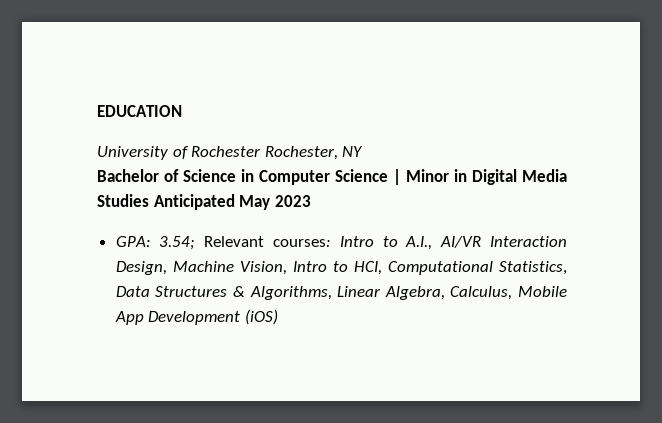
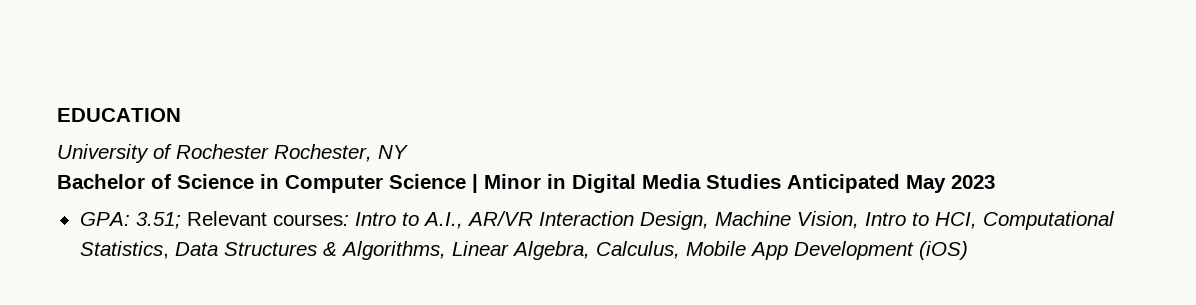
[159,236,196,250] 3.54; -> [135,212,181,229] 3.51;
[440,236,482,248] AI/VR -> [466,211,533,226] AR/VR

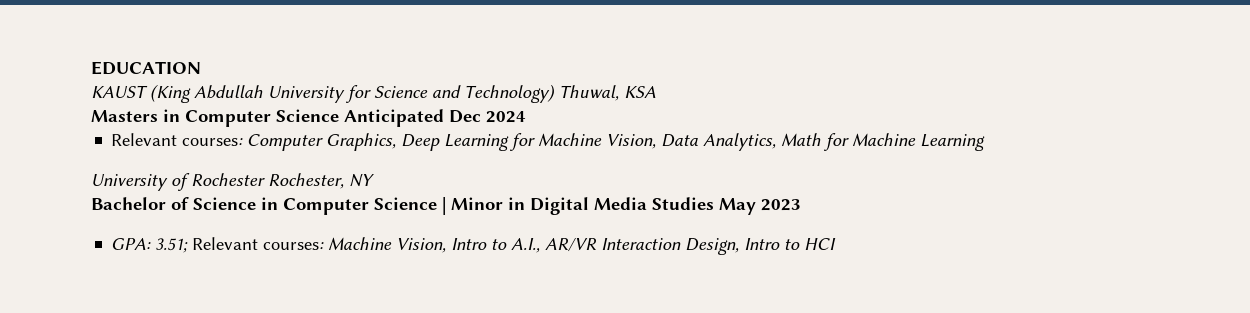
(181, 115) none -> [91,84,656,103] [91,109,526,127] [111,133,986,151] // KAUST (King Abdullah University for Science and Technology) Thuwal, KSA // Masters in Computer Science Anticipated Dec 2024 // Relevant courses: Computer Graphics, Deep Learning for Machine Vision, Data Analytics, Math for Machine Learning
[787,174,900,193] Anticipated -> (714, 203) none
(349, 220) none -> [328,237,447,253] Machine Vision,
[714,211,1115,230] [79,241,968,260] Machine Vision, Intro to HCI, Computational Statistics, Data Structures & Algorithms, Linear Algebra, Calculus, Mobile App Development (iOS) -> [744,238,837,250] Intro to HCI

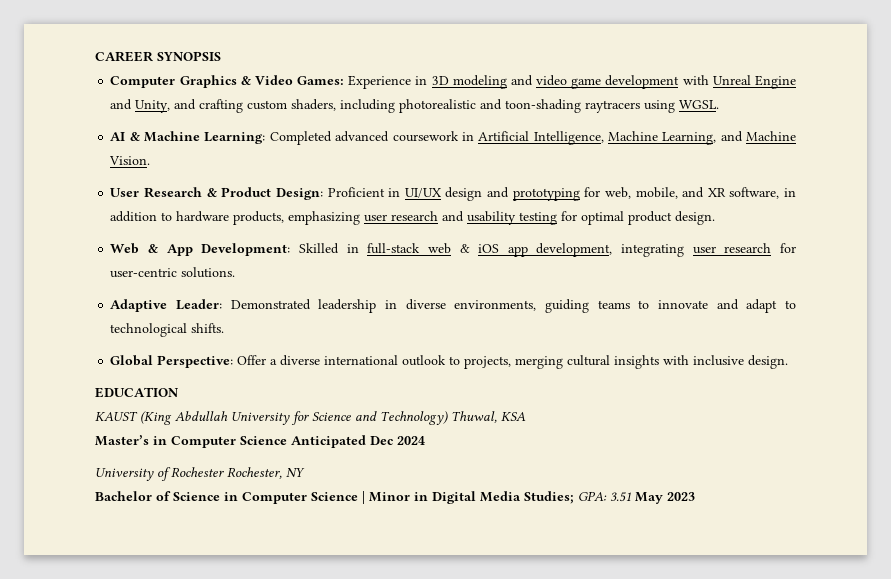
(91, 68) none -> [95,51,221,62] [110,75,796,89] [110,99,720,113] [110,131,796,145] [109,156,151,165] [110,187,796,201] [110,211,716,225] [110,243,796,257] [110,267,236,278] [110,299,797,313] [110,323,225,337] [110,355,789,369] CAREER SYNOPSIS // Computer Graphics & Video Games: Experience in 3D modeling and video game development with Unreal Engine and Unity, and crafting custom shaders, including photorealistic and toon-shading raytracers using WGSL. // AI & Machine Learning: Completed advanced coursework in Artificial Intelligence, Machine Learning, and Machine Vision. // User Research & Product Design: Proficient in UI/UX design and prototyping for web, mobile, and XR software, in addition to hardware products, emphasizing user research and usability testing for optimal product design. // Web & App Development: Skilled in full-stack web & iOS app development, integrating user research for user-centric solutions. // Adaptive Leader: Demonstrated leadership in diverse environments, guiding teams to innovate and adapt to technological shifts. // Global Perspective: Offer a diverse international outlook to projects, merging cultural insights with inclusive design. //
[91,110,158,122] Masters -> [95,435,149,446] Master’s
[111,133,986,151] // Relevant courses: Computer Graphics, Deep Learning for Machine Vision, Data Analytics, Math for Machine Learning -> (425, 440) none
[652,197,714,210] Studies -> [524,491,631,504] Studies; GPA: 3.51
[111,237,837,255] // GPA: 3.51; Relevant courses: Machine Vision, Intro to A.I., AR/VR Interaction Design, Intro to HCI -> (695, 496) none

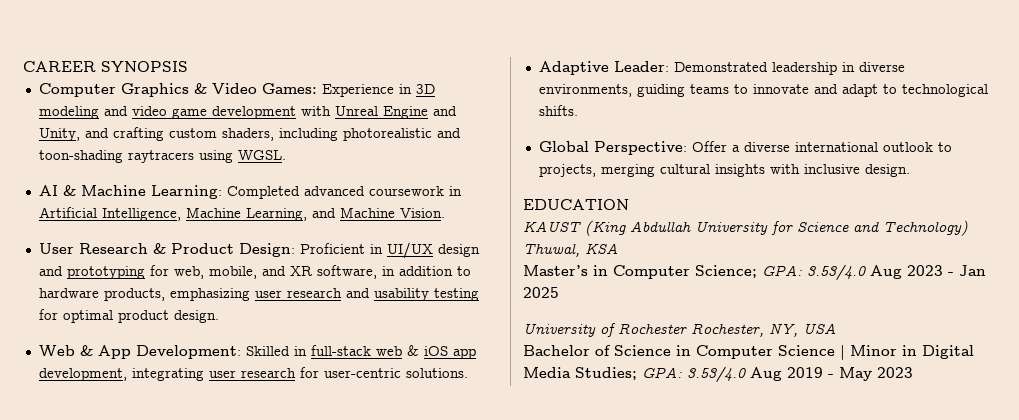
[240,435,425,448] Science Anticipated Dec 2024 -> [695,264,986,280] [523,287,559,298] Science; GPA: 3.53/4.0 Aug 2023 - Jan 2025
[286,468,305,477] NY -> [769,323,836,337] NY, USA
[610,492,631,502] 3.51 -> [687,366,834,382] 3.53/4.0 Aug 2019 -

